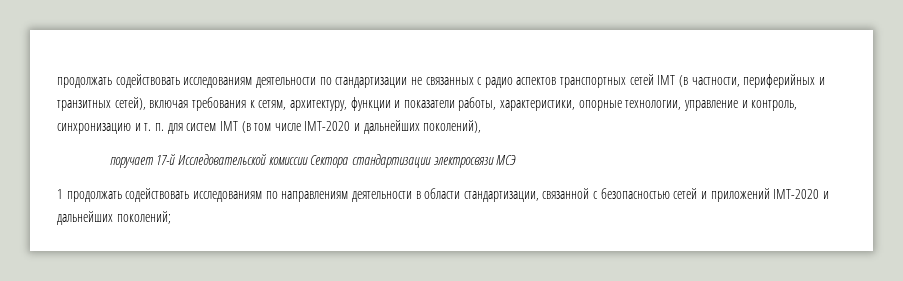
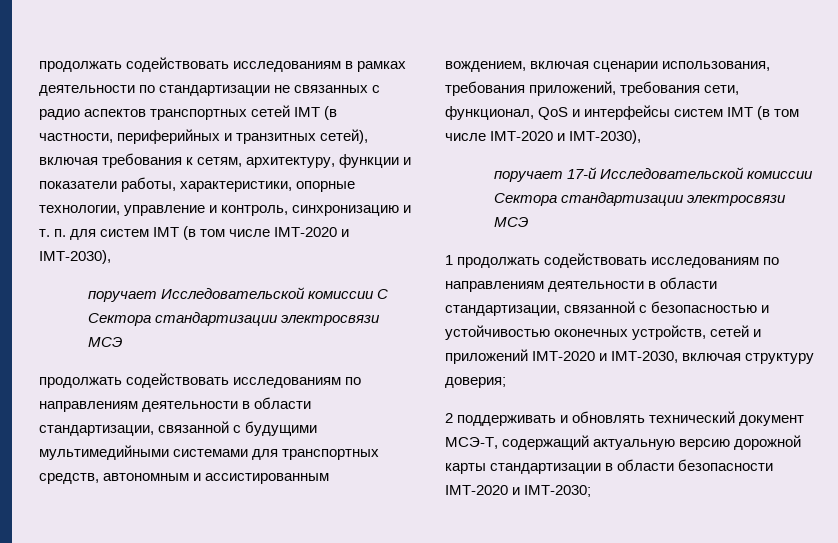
[57,74,253,88] продолжать содействовать исследованиям -> [39,57,407,72] продолжать содействовать исследованиям в рамках
[363,120,482,134] дальнейших поколений), -> [39,250,111,264] [87,287,388,302] [87,312,380,326] [87,337,122,347] [39,373,362,388] [39,397,312,412] [39,421,318,436] [39,445,380,460] [39,473,330,484] [445,61,771,72] [445,81,740,96] [445,105,800,120] [445,130,642,144] IMT-2030), // поручает Исследовательской комиссии С Сектора стандартизации электросвязи МСЭ // продолжать содействовать исследованиям по направлениям деятельности в области стандартизации, связанной с будущими мультимедийными системами для транспортных средств, автономным и ассистированным вождением, включая сценарии использования, требования приложений, требования сети, функционал, QoS и интерфейсы систем IMT (в том числе IMT-2020 и IMT-2030),
(670, 193) none -> [761,305,770,313] [445,325,707,340] и устойчивостью оконечных устройств,
[57,211,171,225] дальнейших поколений; -> [611,351,815,364] [445,377,506,388] [445,411,805,426] [445,435,802,450] [445,459,774,474] [445,485,592,497] IMT-2030, включая структуру доверия; // 2 поддерживать и обновлять технический документ МСЭ-T, содержащий актуальную версию дорожной карты стандартизации в области безопасности IMT-2020 и IMT-2030;

